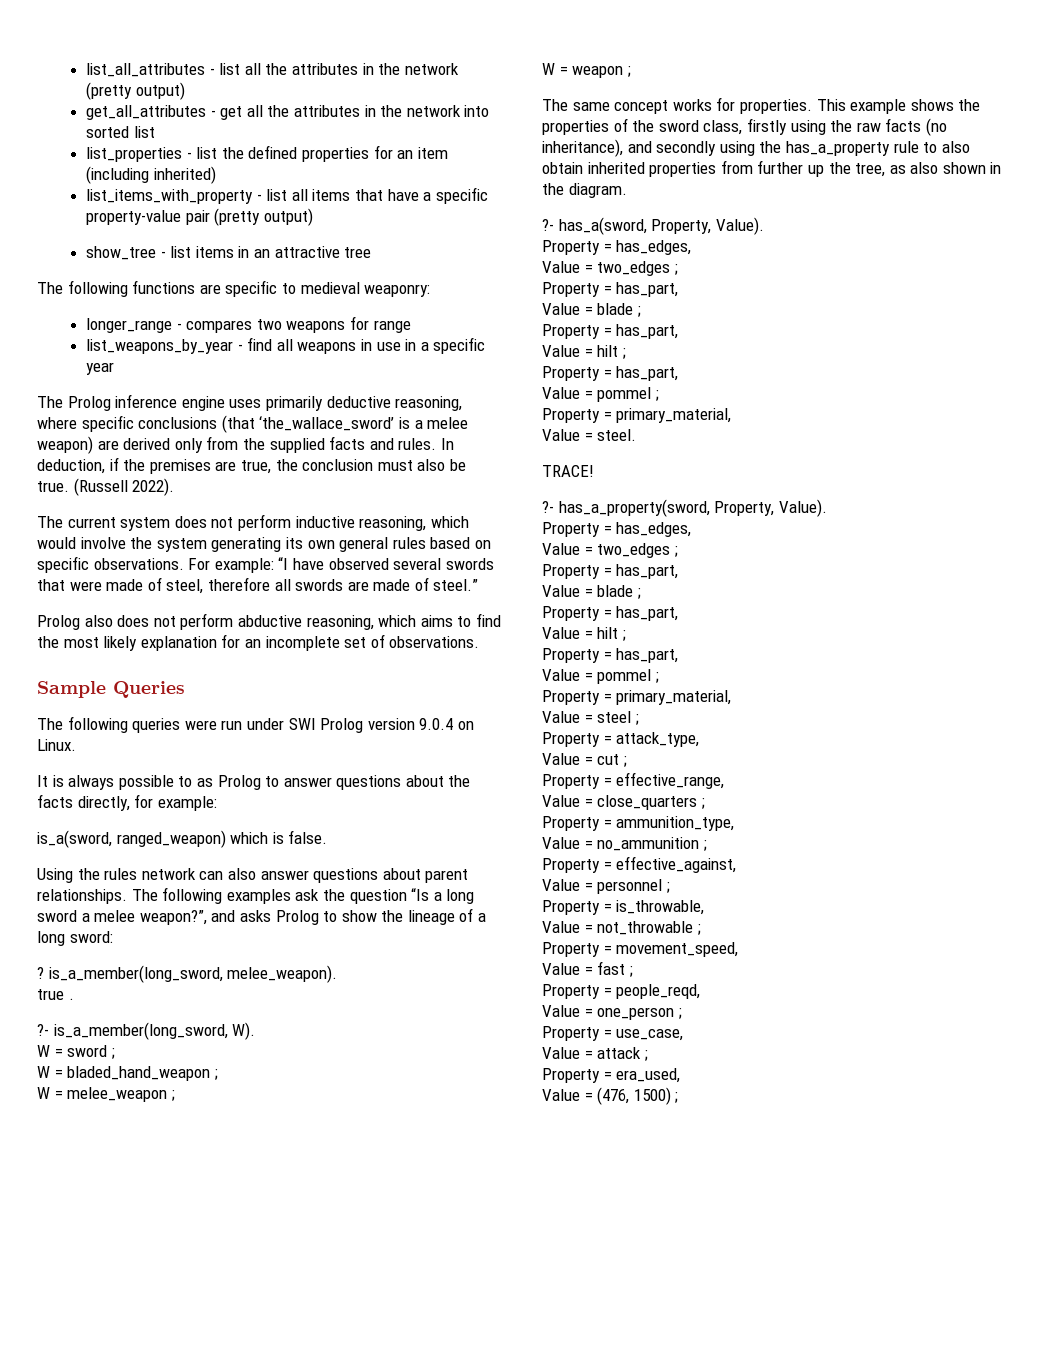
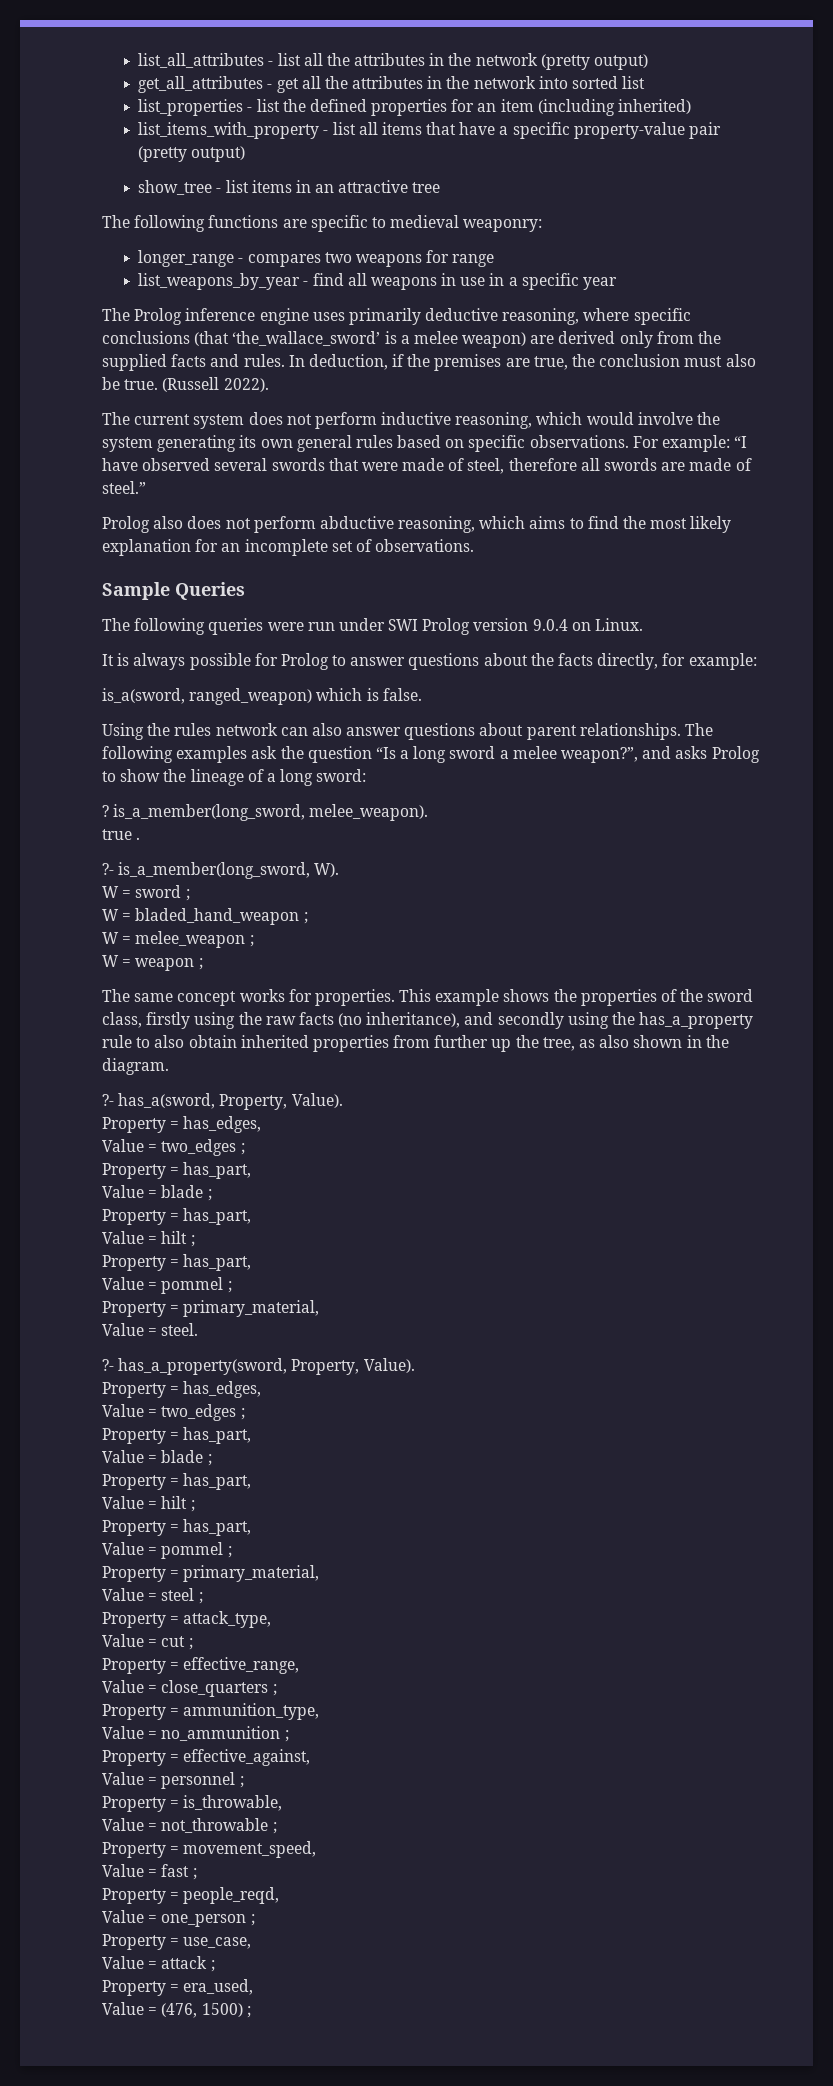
[178,776,213,787] to as -> [254,653,278,666] for
[542,465,594,477] // TRACE! -> (199, 1329) none

